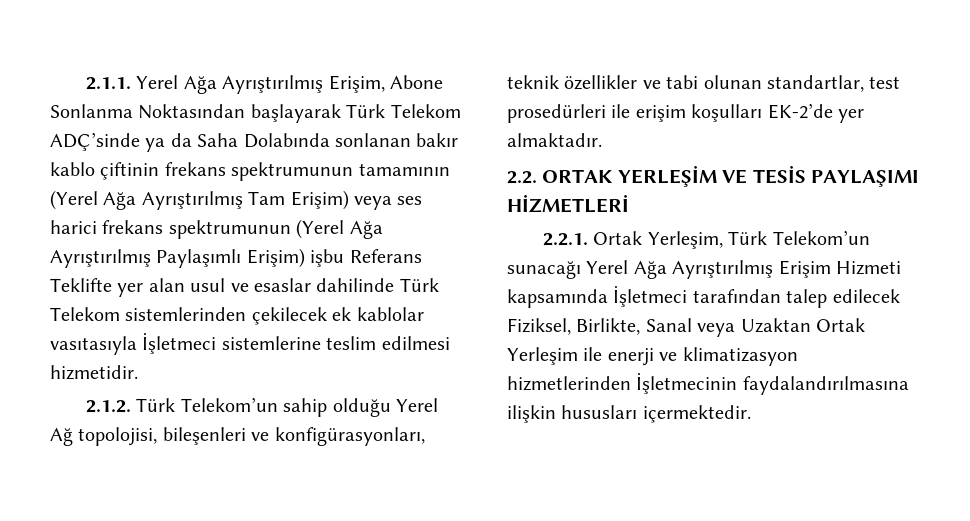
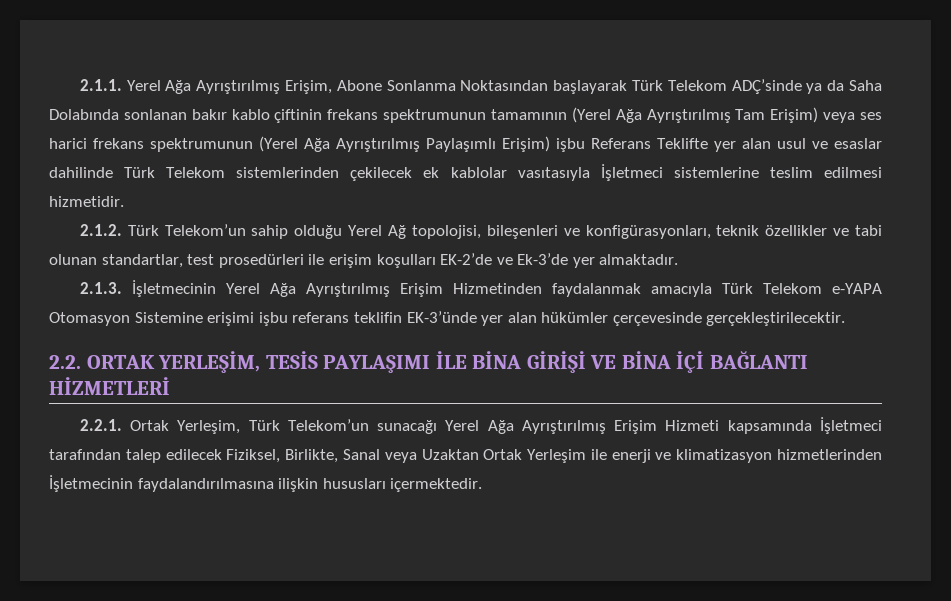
(833, 111) none -> [496,253,569,265] ve Ek-3’de
[507,166,919,187] 2.2. ORTAK YERLEŞİM VE TESİS PAYLAŞIMI -> [79,280,883,297] [49,311,846,326] [49,351,808,373] 2.1.3. İşletmecinin Yerel Ağa Ayrıştırılmış Erişim Hizmetinden faydalanmak amacıyla Türk Telekom e-YAPA Otomasyon Sistemine erişimi işbu referans teklifin EK-3’ünde yer alan hükümler çerçevesinde gerçekleştirilecektir. // 2.2. ORTAK YERLEŞİM, TESİS PAYLAŞIMI İLE BİNA GİRİŞİ VE BİNA İÇİ BAĞLANTI

